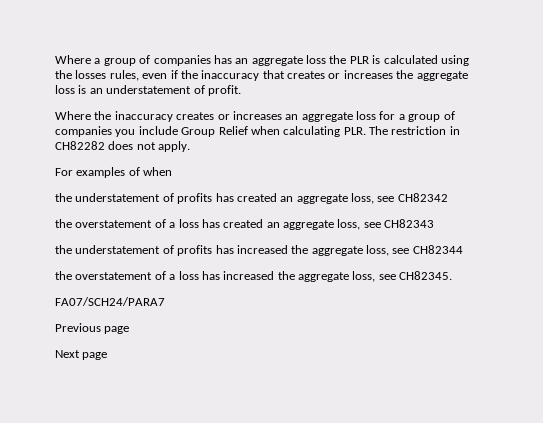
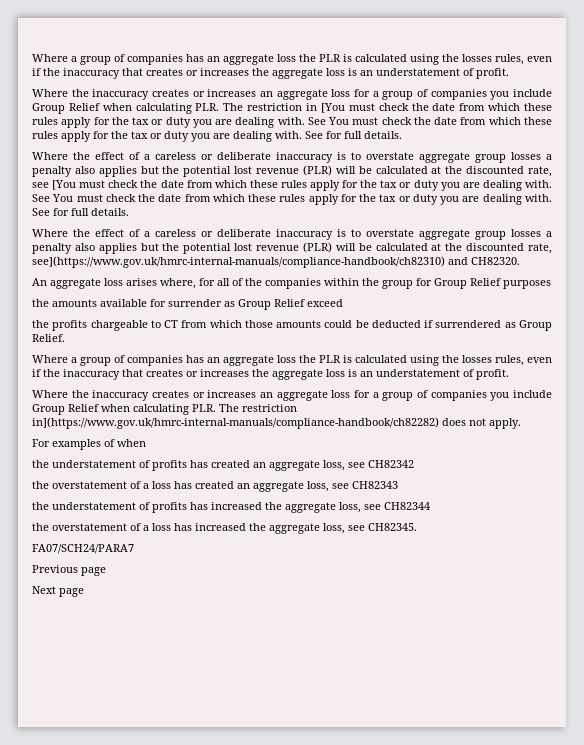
[55,141,105,150] CH82282 -> [320,103,553,113] [32,117,552,128] [32,131,402,142] [32,152,552,163] [32,165,553,177] [32,180,552,191] [32,194,552,205] [32,208,129,216] [32,229,552,240] [32,242,553,254] [32,256,520,268] [32,278,551,289] [32,299,343,310] [32,320,552,331] [32,334,65,342] [32,355,552,366] [32,369,509,380] [32,390,553,401] [32,404,297,415] [32,417,439,429] [You must check the date from which these rules apply for the tax or duty you are dealing with. See You must check the date from which these rules apply for the tax or duty you are dealing with. See for full details. // Where the effect of a careless or deliberate inaccuracy is to overstate aggregate group losses a penalty also applies but the potential lost revenue (PLR) will be calculated at the discounted rate, see [You must check the date from which these rules apply for the tax or duty you are dealing with. See You must check the date from which these rules apply for the tax or duty you are dealing with. See for full details. // Where the effect of a careless or deliberate inaccuracy is to overstate aggregate group losses a penalty also applies but the potential lost revenue (PLR) will be calculated at the discounted rate, see](https://www.gov.uk/hmrc-internal-manuals/compliance-handbook/ch82310) and CH82320. // An aggregate loss arises where, for all of the companies within the group for Group Relief purposes // the amounts available for surrender as Group Relief exceed // the profits chargeable to CT from which those amounts could be deducted if surrendered as Group Relief. // Where a group of companies has an aggregate loss the PLR is calculated using the losses rules, even if the inaccuracy that creates or increases the aggregate loss is an understatement of profit. // Where the inaccuracy creates or increases an aggregate loss for a group of companies you include Group Relief when calculating PLR. The restriction in](https://www.gov.uk/hmrc-internal-manuals/compliance-handbook/ch82282)

